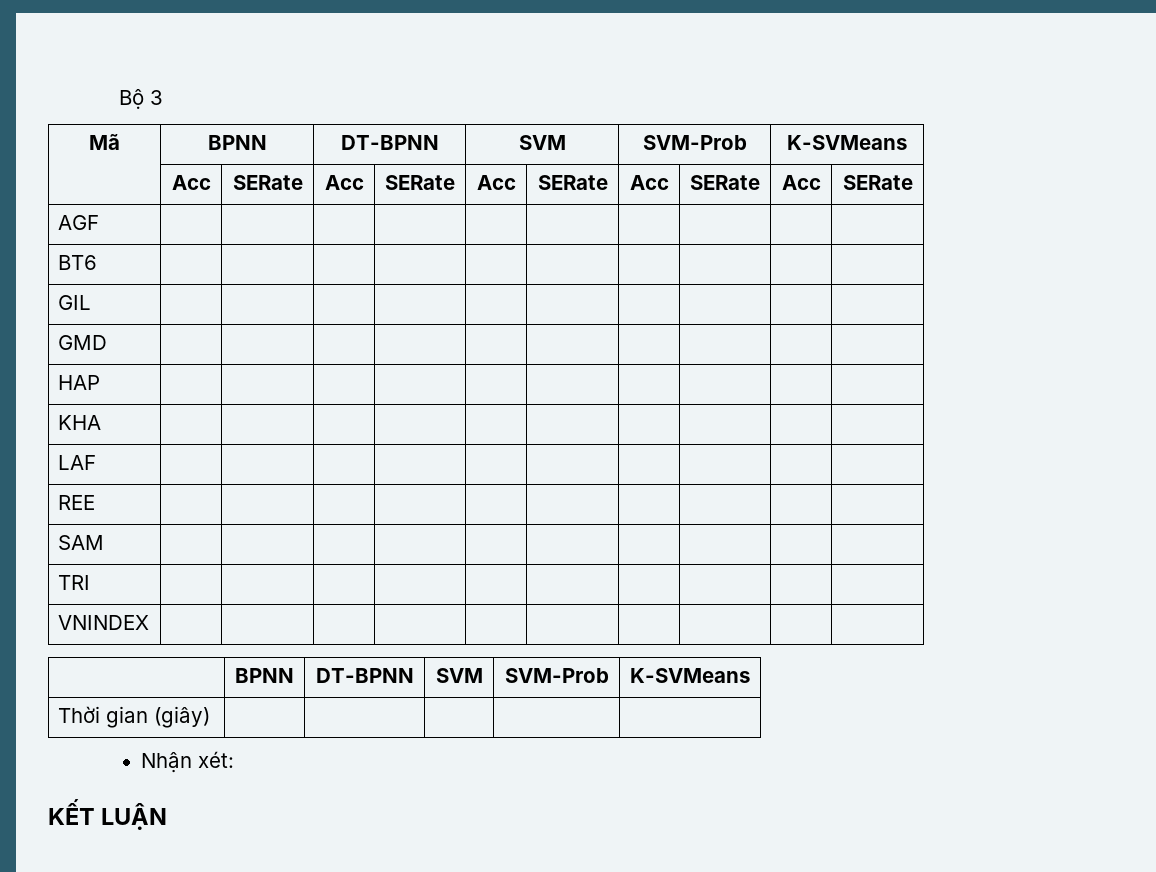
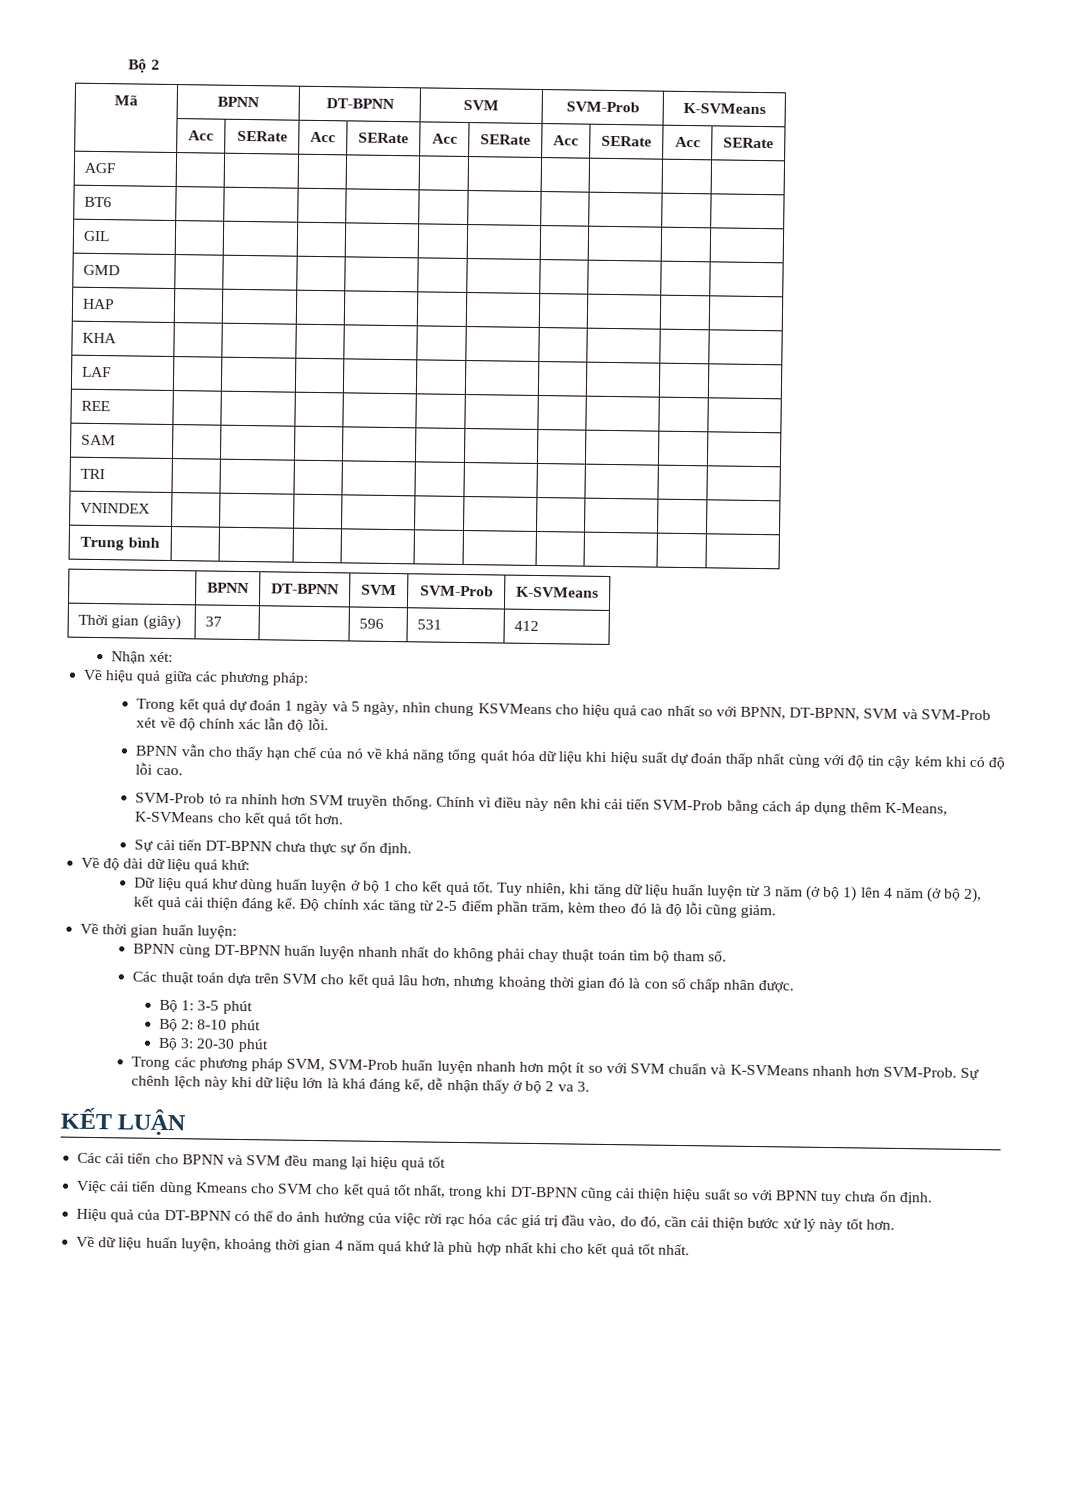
[118,89,163,109] Bộ 3 -> [128,58,160,73] Bộ 2
(150, 622) none -> [80,536,160,551] // Trung bình | | | | | | | | | |
[141,751,235,773] [48,799,168,830] | | | | // Nhận xét: // KẾT LUẬN -> [205,616,223,627] [359,618,385,629] [417,619,443,630] [514,620,540,632] [110,651,173,664] [83,668,310,686] [136,698,991,721] [136,716,329,732] [135,744,1006,770] [135,762,183,776] [135,792,949,816] [134,811,345,827] [134,839,412,856] [81,856,251,873] [134,877,983,904] [133,895,777,919] [80,922,237,939] [133,943,728,963] [132,971,795,993] [159,999,253,1015] [159,1018,261,1034] [158,1037,269,1053] [131,1056,980,1081] [131,1075,590,1094] [60,1107,188,1136] [77,1152,447,1171] [76,1180,933,1205] [76,1208,896,1233] [76,1235,690,1258] 37 | | 596 | 531 | 412 // Nhận xét: // Về hiệu quả giữa các phương pháp: // Trong kết quả dự đoán 1 ngày và 5 ngày, nhìn chung KSVMeans cho hiệu quả cao nhất so với BPNN, DT-BPNN, SVM và SVM-Prob xét về độ chính xác lẫn độ lỗi. // BPNN vẫn cho thấy hạn chế của nó về khả năng tổng quát hóa dữ liệu khi hiệu suất dự đoán thấp nhất cùng với độ tin cậy kém khi có độ lỗi cao. // SVM-Prob tỏ ra nhỉnh hơn SVM truyền thống. Chính vì điều này nên khi cải tiến SVM-Prob bằng cách áp dụng thêm K-Means, K-SVMeans cho kết quả tốt hơn. // Sự cải tiến DT-BPNN chưa thực sự ổn định. // Về độ dài dữ liệu quá khứ: // Dữ liệu quá khư dùng huấn luyện ở bộ 1 cho kết quả tốt. Tuy nhiên, khi tăng dữ liệu huấn luyện từ 3 năm (ở bộ 1) lên 4 năm (ở bộ 2), kết quả cải thiện đáng kể. Độ chính xác tăng từ 2-5 điểm phần trăm, kèm theo đó là độ lỗi cũng giảm. // Về thời gian huấn luyện: // BPNN cùng DT-BPNN huấn luyện nhanh nhất do không phải chay thuật toán tìm bộ tham số. // Các thuật toán dựa trên SVM cho kết quả lâu hơn, nhưng khoảng thời gian đó là con số chấp nhân được. // Bộ 1: 3-5 phút // Bộ 2: 8-10 phút // Bộ 3: 20-30 phút // Trong các phương pháp SVM, SVM-Prob huấn luyện nhanh hơn một ít so với SVM chuẩn và K-SVMeans nhanh hơn SVM-Prob. Sự chênh lệch này khi dữ liệu lớn là khá đáng kể, dễ nhận thấy ở bộ 2 va 3. // KẾT LUẬN // Các cải tiến cho BPNN và SVM đều mang lại hiệu quả tốt // Việc cải tiến dùng Kmeans cho SVM cho kết quả tốt nhất, trong khi DT-BPNN cũng cải thiện hiệu suất so với BPNN tuy chưa ổn định. // Hiệu quả của DT-BPNN có thể do ảnh hưởng của việc rời rạc hóa các giá trị đầu vào, do đó, cần cải thiện bước xử lý này tốt hơn. // Về dữ liệu huấn luyện, khoảng thời gian 4 năm quá khứ là phù hợp nhất khi cho kết quả tốt nhất.

